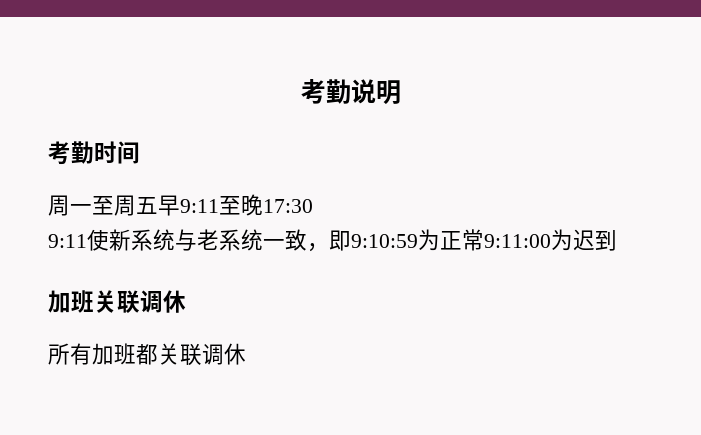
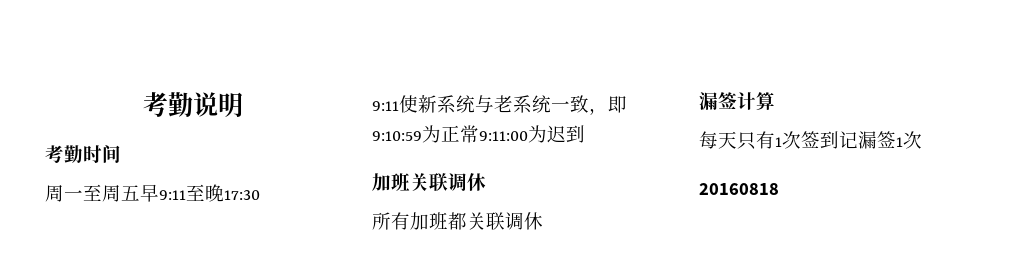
(246, 354) none -> [699,92,775,110] [699,131,922,150] [699,183,779,195] // 漏签计算 // 每天只有1次签到记漏签1次 // 20160818

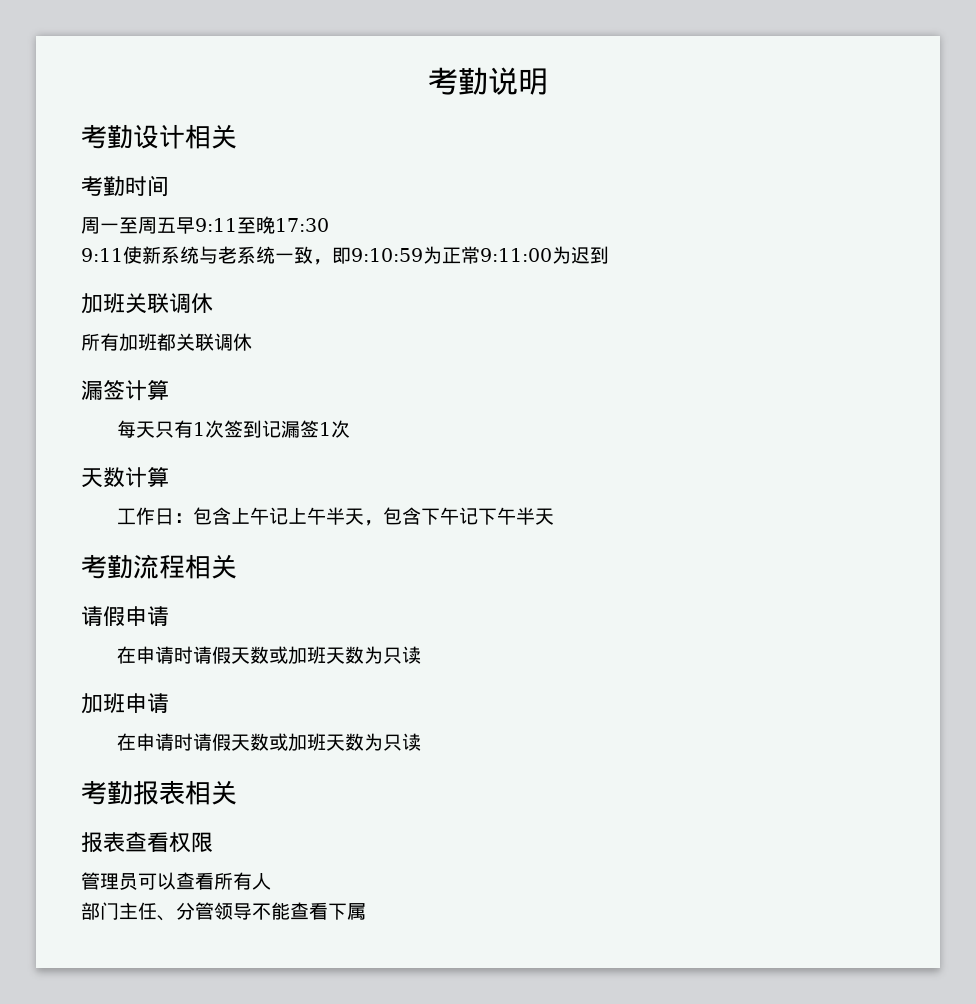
(243, 104) none -> [81,124,237,149] // 考勤设计相关
[699,183,779,195] 20160818 -> [81,467,169,488] [117,507,555,526] [81,554,237,579] [81,606,169,626] [117,646,422,664] [81,693,169,714] [117,733,422,751] [81,780,237,805] [81,832,213,853] [81,872,271,890] [81,902,366,921] 天数计算 // 工作日：包含上午记上午半天，包含下午记下午半天 // 考勤流程相关 // 请假申请 // 在申请时请假天数或加班天数为只读 // 加班申请 // 在申请时请假天数或加班天数为只读 // 考勤报表相关 // 报表查看权限 // 管理员可以查看所有人 // 部门主任、分管领导不能查看下属

